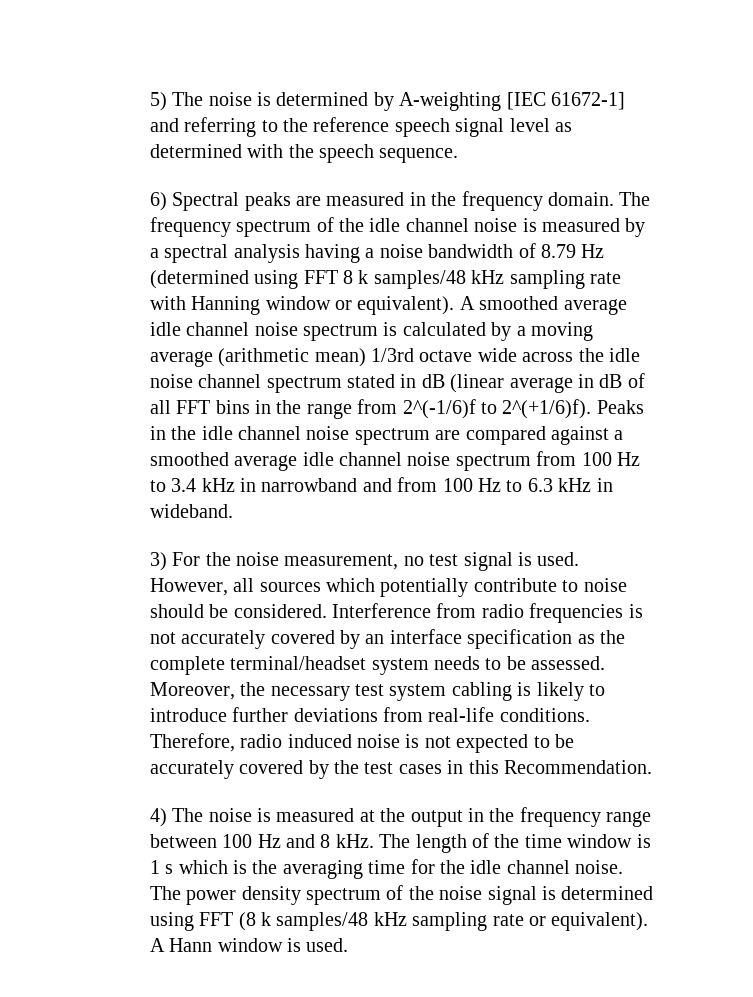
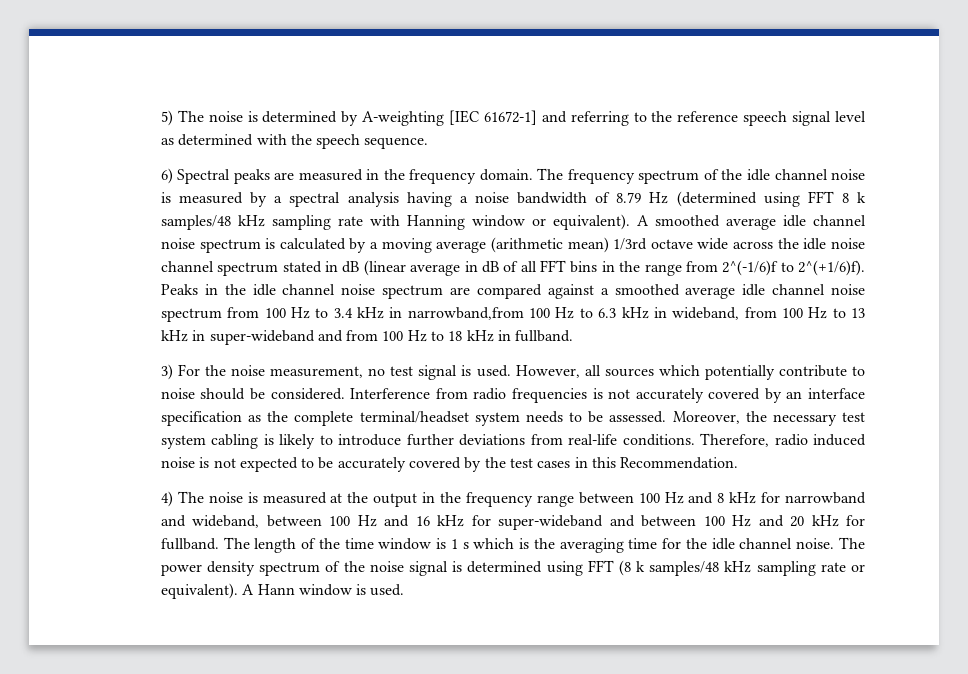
[261,477,438,492] narrowband and from -> [407,307,524,320] narrowband,from
[149,504,233,518] wideband. -> [672,307,865,320] [160,330,574,345] wideband, from 100 Hz to 13 kHz in super-wideband and from 100 Hz to 18 kHz in fullband.
[335,834,374,848] kHz. -> [729,492,867,504] [160,515,865,530] [160,538,219,550] kHz for narrowband and wideband, between 100 Hz and 16 kHz for super-wideband and between 100 Hz and 20 kHz for fullband.

